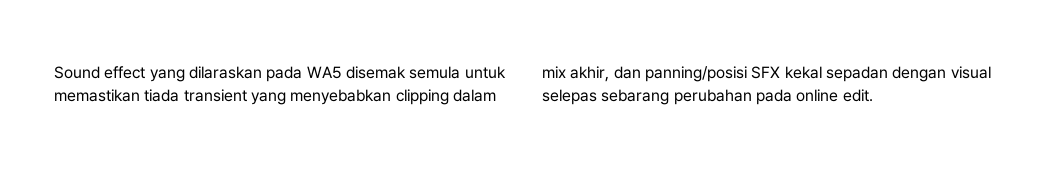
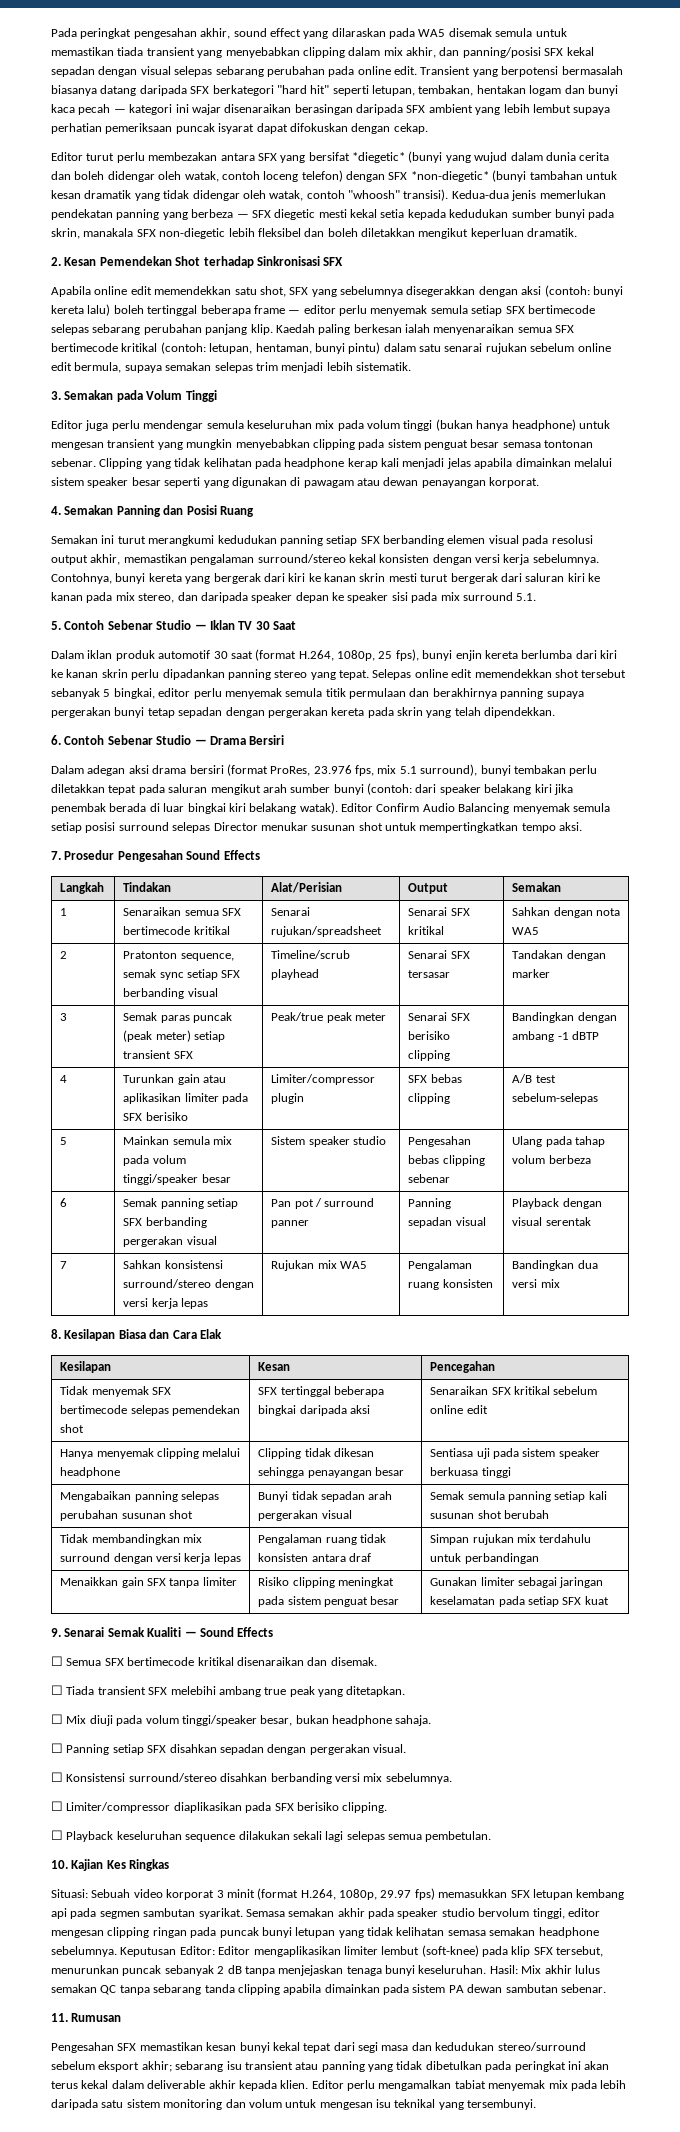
[54,66,100,79] Sound -> [51,28,267,39] Pada peringkat pengesahan akhir, sound
(873, 95) none -> [420,66,623,77] [51,85,618,96] [51,104,611,115] [51,123,428,134] [51,151,610,163] [51,170,617,182] [51,189,606,201] [51,209,615,220] [51,228,578,239] [51,256,344,268] [51,285,623,297] [51,304,595,316] [51,324,575,335] [51,342,611,354] [51,362,411,373] [51,390,217,402] [51,419,610,431] [51,439,594,450] [51,458,612,469] [51,477,540,488] [51,505,254,517] [51,535,593,546] [51,554,599,565] [51,573,600,584] [51,592,537,603] [51,620,296,630] [51,649,617,661] [51,669,627,680] [51,688,584,699] [51,707,556,718] [51,735,285,745] [51,764,598,776] [51,783,573,795] [51,802,610,814] [51,822,583,833] [51,850,260,862] [60,882,105,894] [123,882,172,892] [271,882,343,893] [408,883,449,894] [512,882,562,892] [60,908,68,916] [123,907,241,916] [123,926,230,935] [271,907,311,916] [271,926,383,937] [408,907,470,916] [408,926,445,935] [512,907,620,918] [512,927,540,935] [60,951,68,959] [123,951,234,961] [123,969,241,980] [123,988,218,999] [271,950,351,959] [271,969,320,980] [408,950,470,959] [408,970,451,978] [512,950,606,961] [512,969,551,978] [60,1013,68,1021] [123,1012,232,1023] [123,1030,225,1042] [123,1050,193,1059] [271,1012,386,1023] [408,1012,470,1021] [408,1031,451,1040] [408,1050,451,1061] [512,1012,617,1023] [512,1031,599,1042] [60,1075,68,1083] [123,1074,226,1085] [123,1093,248,1104] [123,1112,188,1121] [271,1074,376,1085] [271,1093,305,1104] [408,1074,462,1083] [408,1093,451,1104] [512,1074,556,1083] [512,1093,599,1104] [60,1137,68,1145] [123,1136,232,1145] [123,1155,186,1166] [123,1174,231,1185] [271,1136,386,1147] [408,1136,472,1147] [408,1155,485,1166] [408,1174,451,1183] [512,1136,605,1147] [512,1155,591,1164] [60,1198,68,1207] [123,1198,238,1209] [123,1217,207,1228] [123,1236,217,1247] [271,1198,375,1209] [271,1220,310,1228] [408,1198,452,1209] [408,1217,486,1228] [512,1198,602,1209] [512,1217,591,1226] [60,1261,68,1269] [123,1260,223,1269] [123,1279,254,1290] [123,1298,208,1309] [271,1260,367,1271] [408,1260,473,1271] [408,1279,493,1290] [512,1260,598,1271] [512,1279,560,1288] [51,1329,222,1341] [60,1361,112,1373] [258,1362,291,1371] [430,1361,496,1373] [60,1386,171,1397] [60,1405,240,1416] [60,1424,85,1433] [258,1386,384,1397] [258,1405,370,1416] [430,1386,598,1395] [430,1405,488,1414] [60,1448,241,1459] [60,1467,121,1478] [258,1448,374,1459] [258,1467,404,1478] [430,1448,600,1459] [430,1467,511,1478] [60,1491,219,1502] [60,1510,193,1521] [258,1491,393,1502] [258,1510,352,1521] [430,1491,607,1502] [430,1510,549,1519] [60,1534,202,1545] [60,1553,241,1564] [258,1534,386,1545] [258,1553,371,1562] [430,1534,592,1545] [430,1553,539,1564] [60,1577,237,1588] [258,1577,394,1588] [258,1596,400,1607] [430,1577,604,1588] [430,1596,609,1607] [51,1627,274,1637] [51,1656,377,1666] [51,1685,406,1697] [51,1714,432,1726] [51,1743,406,1755] [51,1772,452,1784] [51,1801,388,1813] [51,1830,492,1842] [51,1859,170,1871] [51,1888,625,1900] [51,1908,600,1919] [51,1927,599,1938] [51,1945,604,1957] [51,1965,600,1976] [51,1984,606,1995] [51,2013,122,2022] [51,2042,586,2053] [51,2061,610,2072] [51,2080,627,2091] [51,2099,537,2110] Transient yang berpotensi bermasalah biasanya datang daripada SFX berkategori "hard hit" seperti letupan, tembakan, hentakan logam dan bunyi kaca pecah — kategori ini wajar disenaraikan berasingan daripada SFX ambient yang lebih lembut supaya perhatian pemeriksaan puncak isyarat dapat difokuskan dengan cekap. // Editor turut perlu membezakan antara SFX yang bersifat *diegetic* (bunyi yang wujud dalam dunia cerita dan boleh didengar oleh watak, contoh loceng telefon) dengan SFX *non-diegetic* (bunyi tambahan untuk kesan dramatik yang tidak didengar oleh watak, contoh "whoosh" transisi). Kedua-dua jenis memerlukan pendekatan panning yang berbeza — SFX diegetic mesti kekal setia kepada kedudukan sumber bunyi pada skrin, manakala SFX non-diegetic lebih fleksibel dan boleh diletakkan mengikut keperluan dramatik. // 2. Kesan Pemendekan Shot terhadap Sinkronisasi SFX // Apabila online edit memendekkan satu shot, SFX yang sebelumnya disegerakkan dengan aksi (contoh: bunyi kereta lalu) boleh tertinggal beberapa frame — editor perlu menyemak semula setiap SFX bertimecode selepas sebarang perubahan panjang klip. Kaedah paling berkesan ialah menyenaraikan semua SFX bertimecode kritikal (contoh: letupan, hentaman, bunyi pintu) dalam satu senarai rujukan sebelum online edit bermula, supaya semakan selepas trim menjadi lebih sistematik. // 3. Semakan pada Volum Tinggi // Editor juga perlu mendengar semula keseluruhan mix pada volum tinggi (bukan hanya headphone) untuk mengesan transient yang mungkin menyebabkan clipping pada sistem penguat besar semasa tontonan sebenar. Clipping yang tidak kelihatan pada headphone kerap kali menjadi jelas apabila dimainkan melalui sistem speaker besar seperti yang digunakan di pawagam atau dewan penayangan korporat. // 4. Semakan Panning dan Posisi Ruang // Semakan ini turut merangkumi kedudukan panning setiap SFX berbanding elemen visual pada resolusi output akhir, memastikan pengalaman surround/stereo kekal konsisten dengan versi kerja sebelumnya. Contohnya, bunyi kereta yang bergerak dari kiri ke kanan skrin mesti turut bergerak dari saluran kiri ke kanan pada mix stereo, dan daripada speaker depan ke speaker sisi pada mix surround 5.1. // 5. Contoh Sebenar Studio — Iklan TV 30 Saat // Dalam iklan produk automotif 30 saat (format H.264, 1080p, 25 fps), bunyi enjin kereta berlumba dari kiri ke kanan skrin perlu dipadankan panning stereo yang tepat. Selepas online edit memendekkan shot tersebut sebanyak 5 bingkai, editor perlu menyemak semula titik permulaan dan berakhirnya panning supaya pergerakan bunyi tetap sepadan dengan pergerakan kereta pada skrin yang telah dipendekkan. // 6. Contoh Sebenar Studio — Drama Bersiri // Dalam adegan aksi drama bersiri (format ProRes, 23.976 fps, mix 5.1 surround), bunyi tembakan perlu diletakkan tepat pada saluran mengikut arah sumber bunyi (contoh: dari speaker belakang kiri jika penembak berada di luar bingkai kiri belakang watak). Editor Confirm Audio Balancing menyemak semula setiap posisi surround selepas Director menukar susunan shot untuk mempertingkatkan tempo aksi. // 7. Prosedur Pengesahan Sound Effects // Langkah | Tindakan | Alat/Perisian | Output | Semakan // 1 | Senaraikan semua SFX bertimecode kritikal | Senarai rujukan/spreadsheet | Senarai SFX kritikal | Sahkan dengan nota WA5 // 2 | Pratonton sequence, semak sync setiap SFX berbanding visual | Timeline/scrub playhead | Senarai SFX tersasar | Tandakan dengan marker // 3 | Semak paras puncak (peak meter) setiap transient SFX | Peak/true peak meter | Senarai SFX berisiko clipping | Bandingkan dengan ambang -1 dBTP // 4 | Turunkan gain atau aplikasikan limiter pada SFX berisiko | Limiter/compressor plugin | SFX bebas clipping | A/B test sebelum-selepas // 5 | Mainkan semula mix pada volum tinggi/speaker besar | Sistem speaker studio | Pengesahan bebas clipping sebenar | Ulang pada tahap volum berbeza // 6 | Semak panning setiap SFX berbanding pergerakan visual | Pan pot / surround panner | Panning sepadan visual | Playback dengan visual serentak // 7 | Sahkan konsistensi surround/stereo dengan versi kerja lepas | Rujukan mix WA5 | Pengalaman ruang konsisten | Bandingkan dua versi mix // 8. Kesilapan Biasa dan Cara Elak // Kesilapan | Kesan | Pencegahan // Tidak menyemak SFX bertimecode selepas pemendekan shot | SFX tertinggal beberapa bingkai daripada aksi | Senaraikan SFX kritikal sebelum online edit // Hanya menyemak clipping melalui headphone | Clipping tidak dikesan sehingga penayangan besar | Sentiasa uji pada sistem speaker berkuasa tinggi // Mengabaikan panning selepas perubahan susunan shot | Bunyi tidak sepadan arah pergerakan visual | Semak semula panning setiap kali susunan shot berubah // Tidak membandingkan mix surround dengan versi kerja lepas | Pengalaman ruang tidak konsisten antara draf | Simpan rujukan mix terdahulu untuk perbandingan // Menaikkan gain SFX tanpa limiter | Risiko clipping meningkat pada sistem penguat besar | Gunakan limiter sebagai jaringan keselamatan pada setiap SFX kuat // 9. Senarai Semak Kualiti — Sound Effects // ☐ Semua SFX bertimecode kritikal disenaraikan dan disemak. // ☐ Tiada transient SFX melebihi ambang true peak yang ditetapkan. // ☐ Mix diuji pada volum tinggi/speaker besar, bukan headphone sahaja. // ☐ Panning setiap SFX disahkan sepadan dengan pergerakan visual. // ☐ Konsistensi surround/stereo disahkan berbanding versi mix sebelumnya. // ☐ Limiter/compressor diaplikasikan pada SFX berisiko clipping. // ☐ Playback keseluruhan sequence dilakukan sekali lagi selepas semua pembetulan. // 10. Kajian Kes Ringkas // Situasi: Sebuah video korporat 3 minit (format H.264, 1080p, 29.97 fps) memasukkan SFX letupan kembang api pada segmen sambutan syarikat. Semasa semakan akhir pada speaker studio bervolum tinggi, editor mengesan clipping ringan pada puncak bunyi letupan yang tidak kelihatan semasa semakan headphone sebelumnya. Keputusan Editor: Editor mengaplikasikan limiter lembut (soft-knee) pada klip SFX tersebut, menurunkan puncak sebanyak 2 dB tanpa menjejaskan tenaga bunyi keseluruhan. Hasil: Mix akhir lulus semakan QC tanpa sebarang tanda clipping apabila dimainkan pada sistem PA dewan sambutan sebenar. // 11. Rumusan // Pengesahan SFX memastikan kesan bunyi kekal tepat dari segi masa dan kedudukan stereo/surround sebelum eksport akhir; sebarang isu transient atau panning yang tidak dibetulkan pada peringkat ini akan terus kekal dalam deliverable akhir kepada klien. Editor perlu mengamalkan tabiat menyemak mix pada lebih daripada satu sistem monitoring dan volum untuk mengesan isu teknikal yang tersembunyi.

